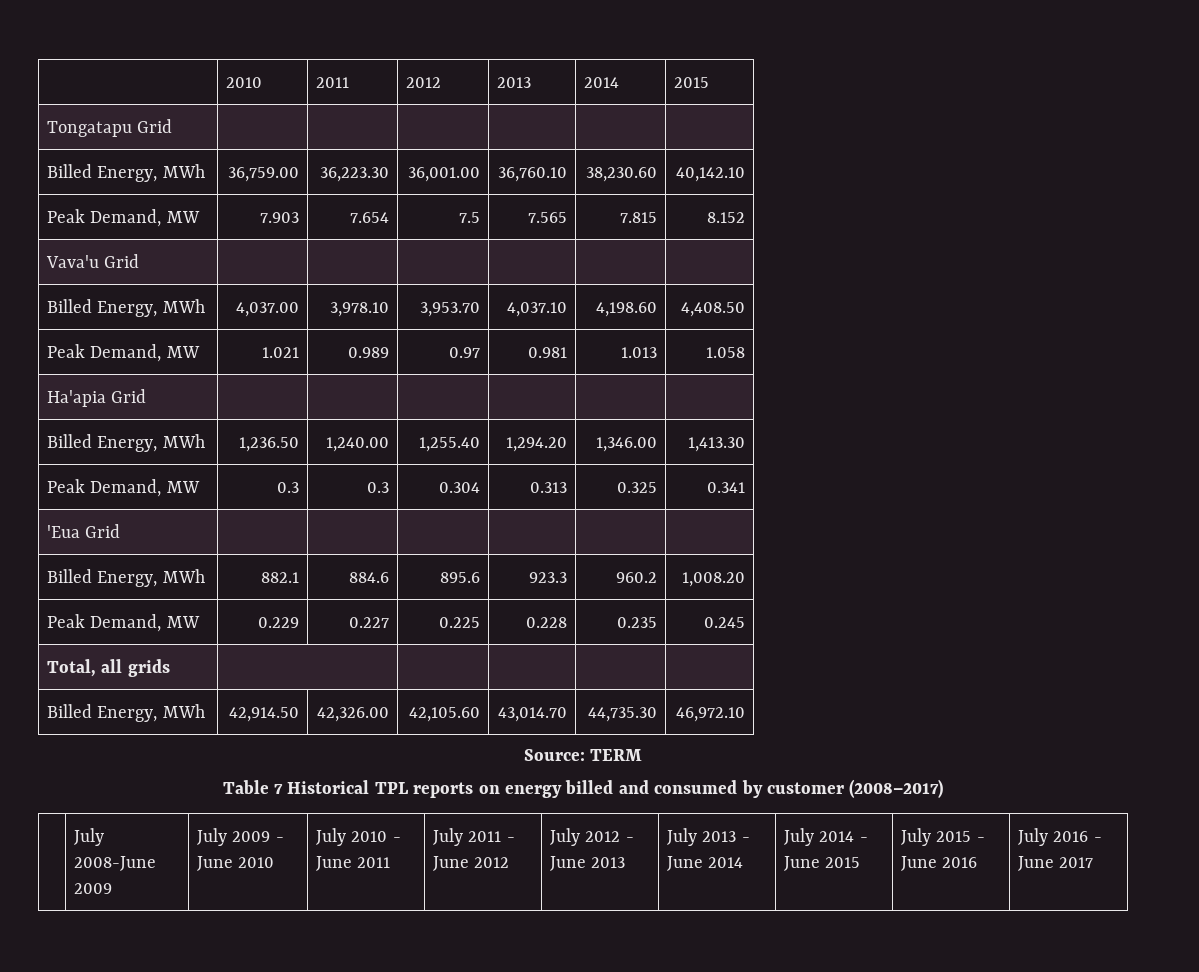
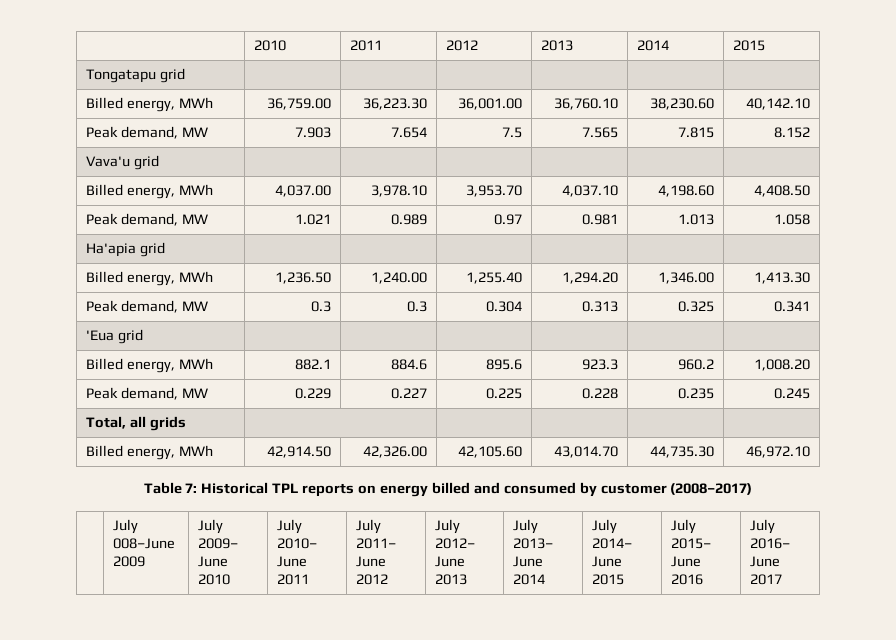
[137,119,173,133] [46,164,158,182] Grid | | | | | | // Billed Energy, -> [160,68,186,83] [86,97,176,112] grid | | | | | | // Billed energy,
[90,209,162,227] Demand, -> [121,126,179,139] demand,
[104,254,140,268] [46,299,158,317] Grid | | | | | | // Billed Energy, -> [134,155,160,170] [86,184,176,199] grid | | | | | | // Billed energy,
[90,344,162,362] Demand, -> [121,213,179,226] demand,
[111,389,147,403] [46,434,158,452] Grid | | | | | | // Billed Energy, -> [140,242,166,257] [86,271,176,286] grid | | | | | | // Billed energy,
[90,479,162,497] Demand, -> [121,300,179,313] demand,
[85,524,121,538] [46,569,158,587] Grid | | | | | | // Billed Energy, -> [118,329,144,344] [86,358,176,373] grid | | | | | | // Billed energy,
[90,614,162,632] Demand, -> [121,387,179,400] demand,
[97,706,158,722] Energy, -> [127,448,176,460] energy,
[523,749,643,761] // Source: TERM -> (810, 452) none
[274,784,283,794] 7 -> [185,483,198,493] 7:
[73,856,156,871] 2008-June -> [113,538,176,549] 008–June
[232,831,284,842] 2009 - -> [198,538,239,549] 2009–
[351,831,401,842] 2010 - -> [277,538,318,549] 2010–
[468,831,515,842] 2011 - -> [356,538,397,549] 2011–
[585,831,634,842] 2012 - -> [435,538,476,549] 2012–
[702,831,750,842] 2013 - -> [513,538,554,549] 2013–
[819,831,868,842] 2014 - -> [592,538,633,549] 2014–
[936,831,985,842] 2015 - -> [671,538,712,549] 2015–
[1053,831,1102,842] 2016 - -> [750,538,791,549] 2016–

